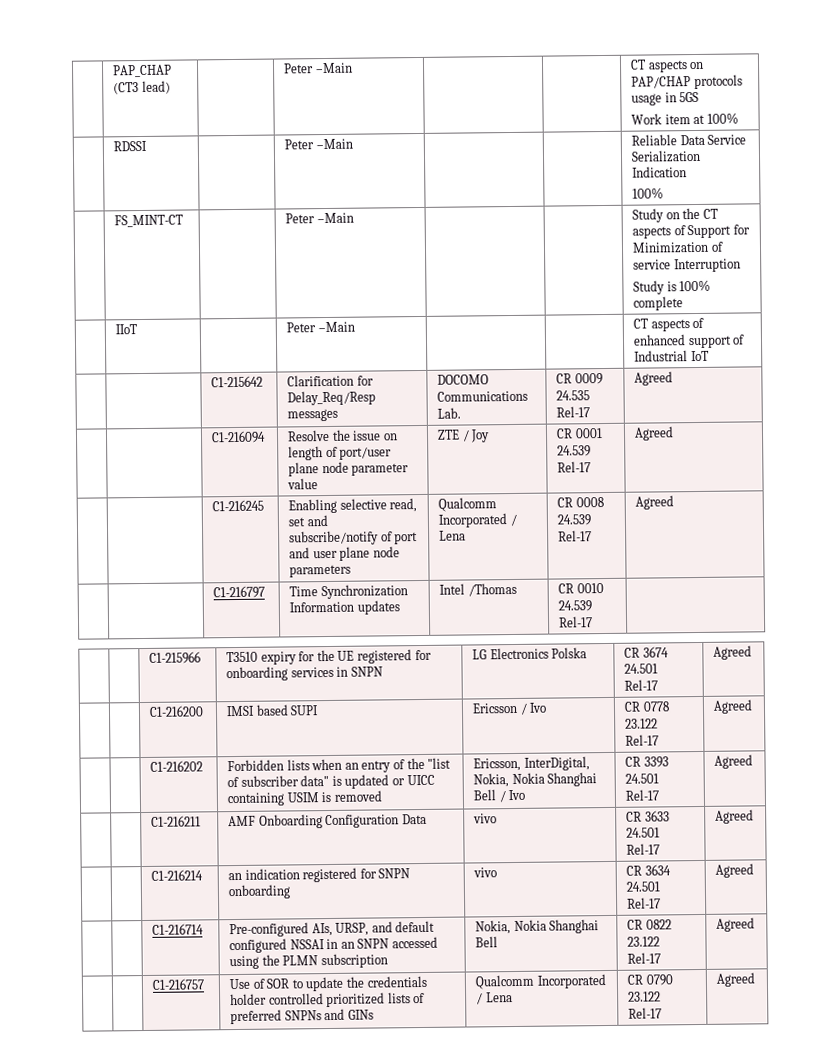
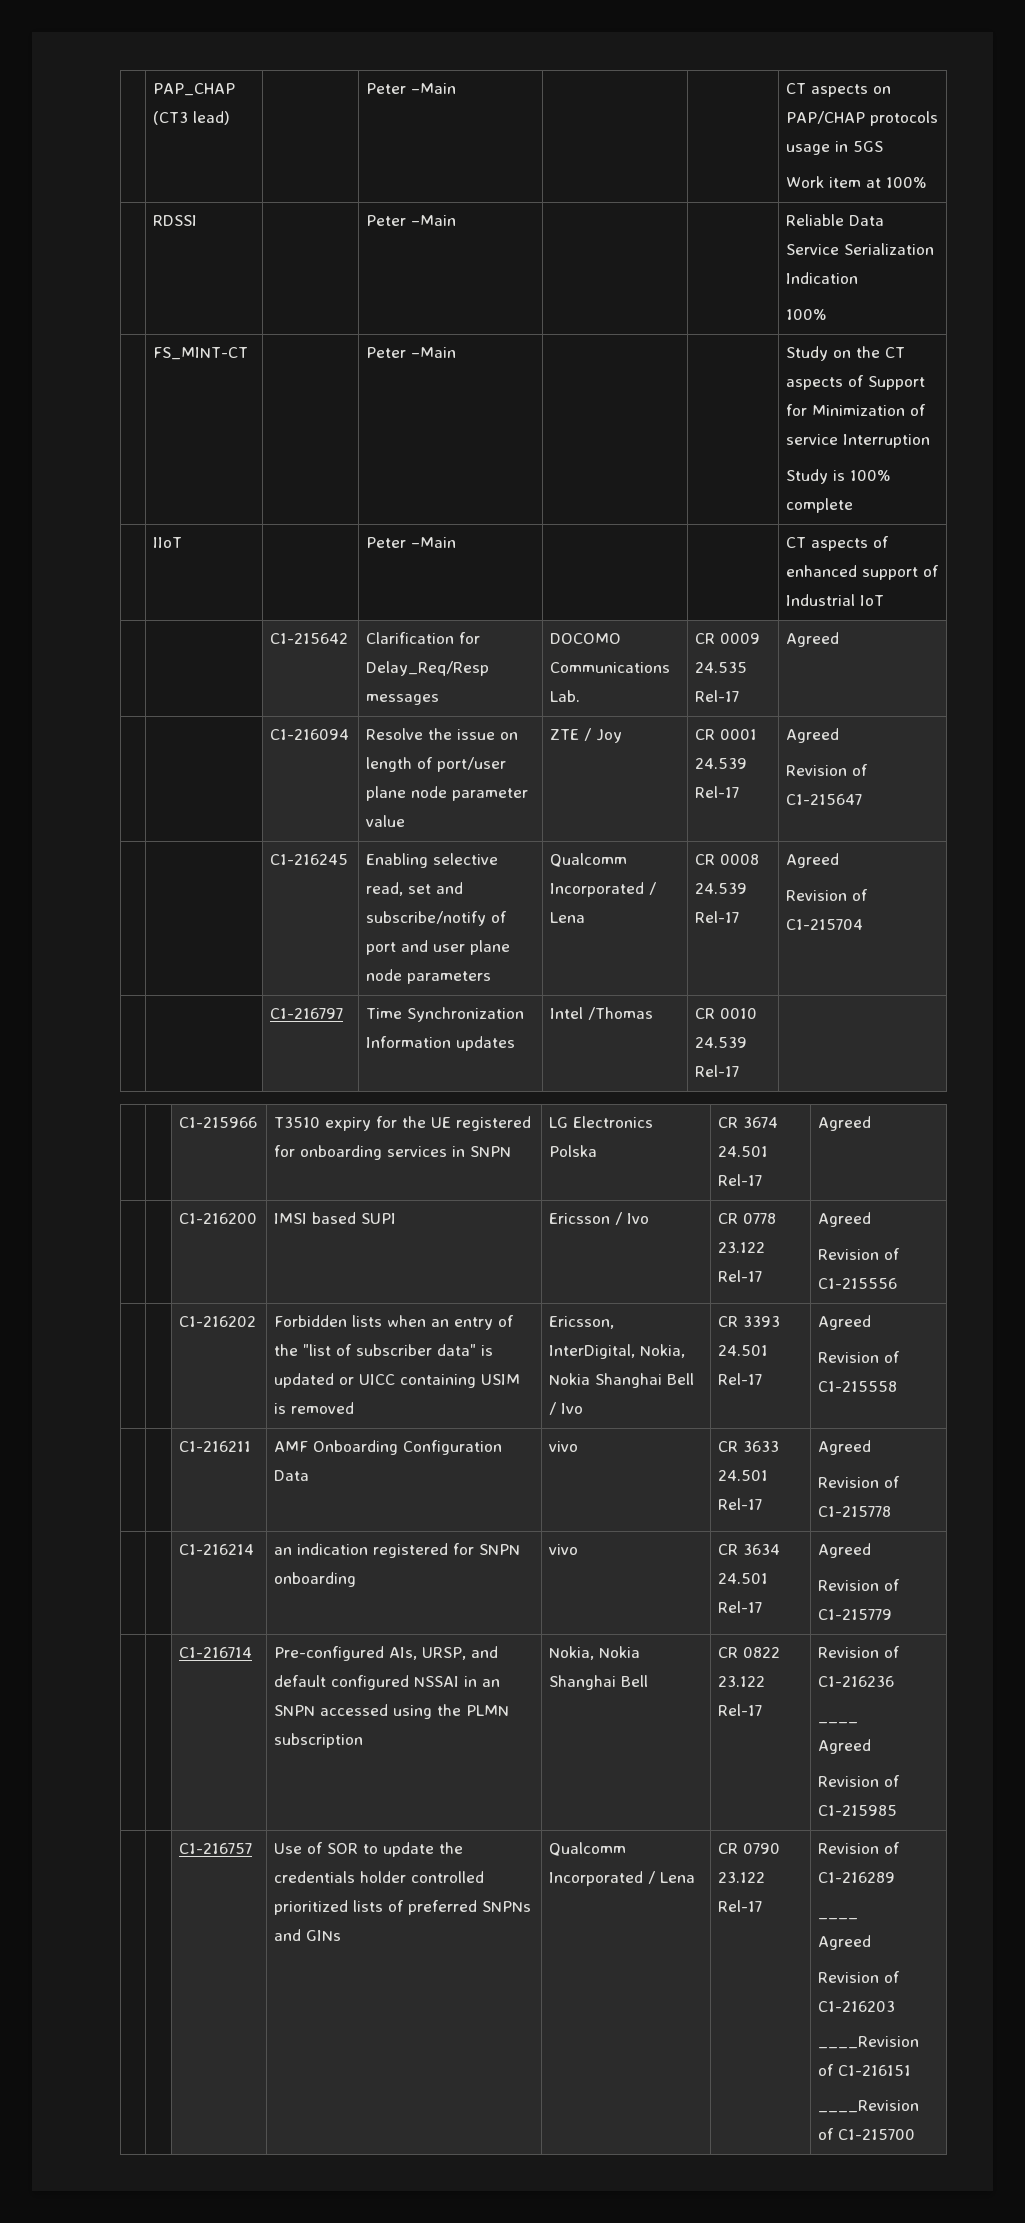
(675, 433) none -> [786,764,869,776] [786,794,863,805] // Revision of C1-215647
(675, 502) none -> [786,889,869,901] [786,919,864,930] // Revision of C1-215704
(754, 706) none -> [818,1248,901,1260] [818,1278,898,1289] // Revision of C1-215556
(754, 761) none -> [818,1351,901,1363] [818,1381,898,1392] // Revision of C1-215558
(755, 816) none -> [818,1476,901,1488] [818,1506,892,1517] // Revision of C1-215778
(755, 870) none -> [818,1579,901,1591] [818,1609,893,1620] // Revision of C1-215779
[716,917,756,932] Agreed -> [818,1646,901,1658] [818,1676,895,1687] [818,1722,859,1724] [818,1739,872,1754] [818,1775,901,1787] [818,1805,898,1816] Revision of C1-216236 // ____ // Agreed // Revision of C1-215985
[716,972,756,987] Agreed -> [818,1842,901,1854] [818,1872,896,1883] [818,1918,859,1920] [818,1935,872,1950] [818,1971,901,1983] [818,2001,896,2012] [818,2036,920,2049] [818,2064,912,2076] [818,2100,920,2113] [818,2128,916,2140] Revision of C1-216289 // ____ // Agreed // Revision of C1-216203 // ____Revision of C1-216151 // ____Revision of C1-215700

